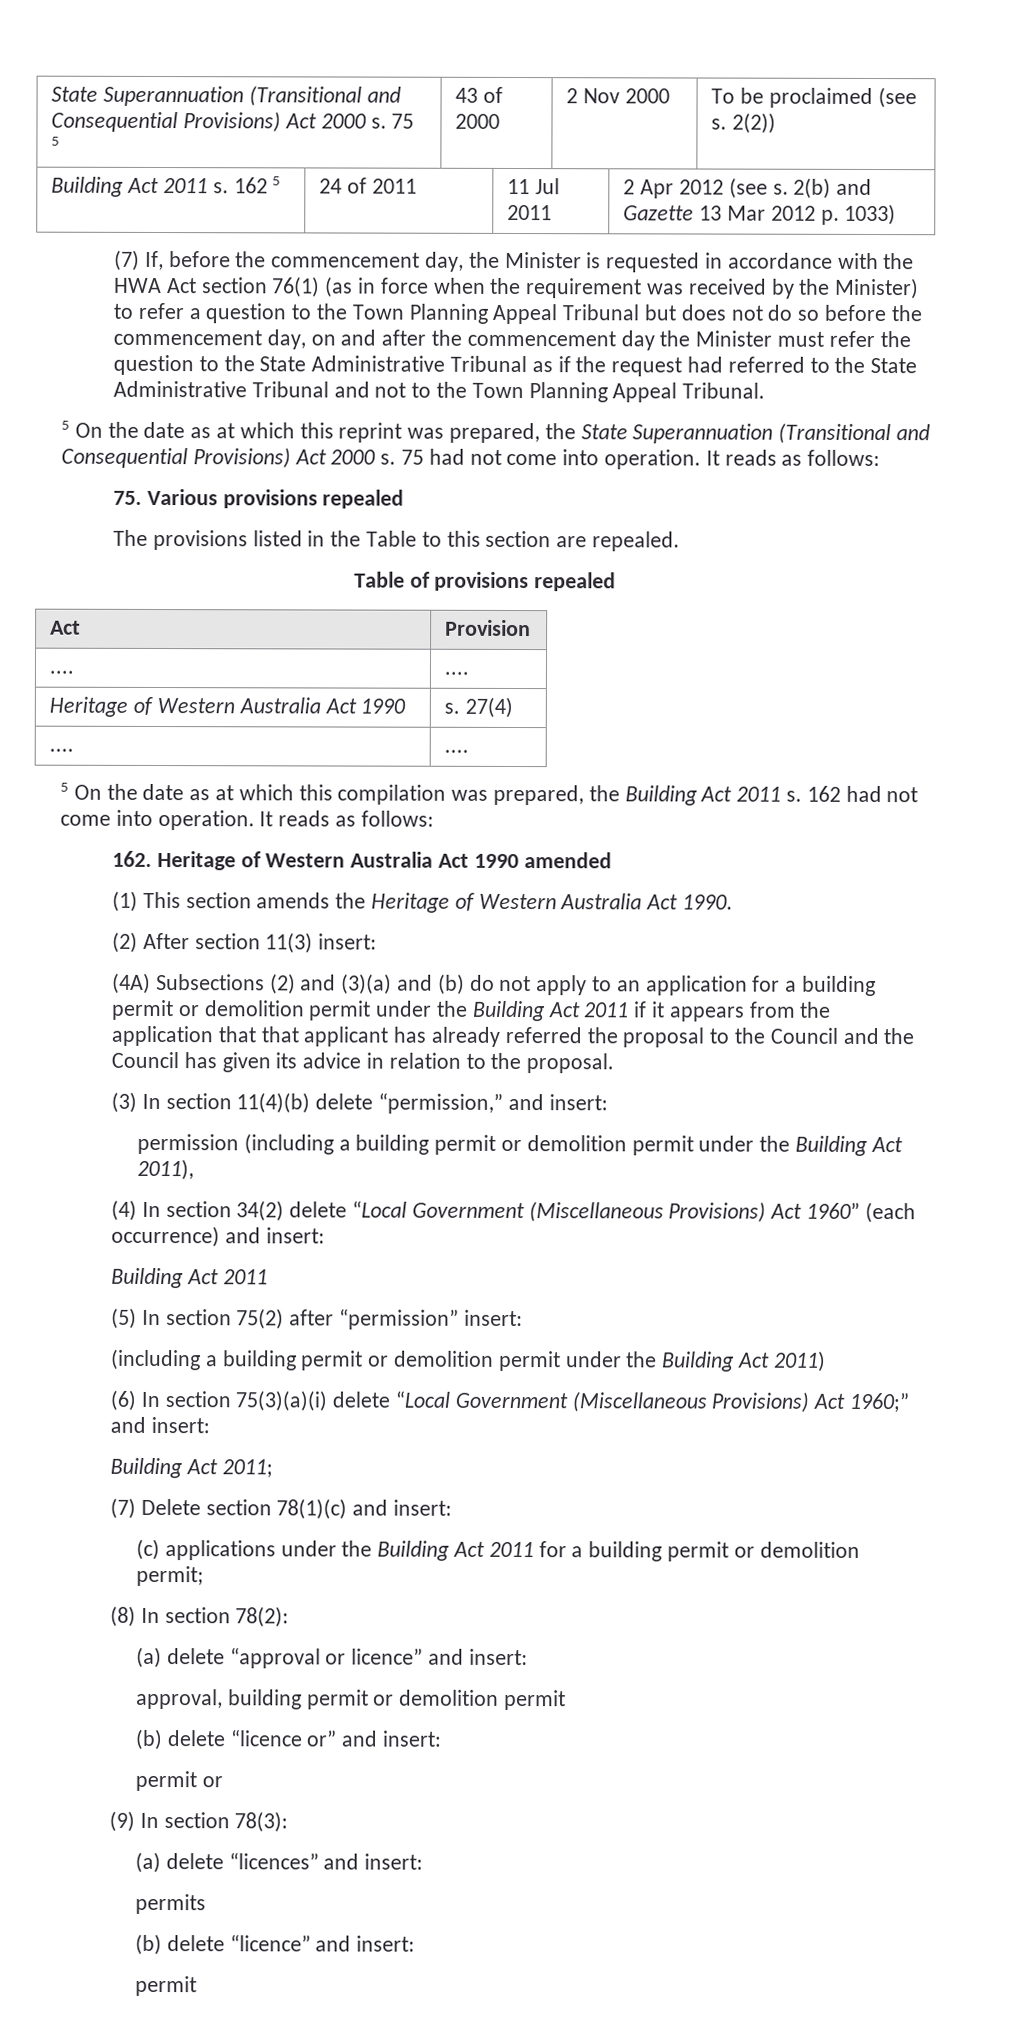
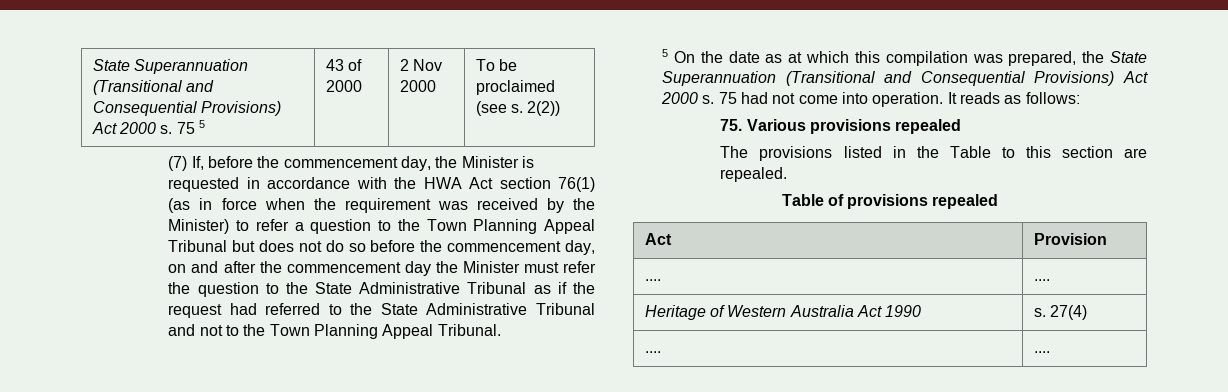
[51,176,282,197] [319,177,417,194] [507,178,561,195] [507,204,553,221] [623,177,873,199] [623,203,897,226] // Building Act 2011 s. 162 5 | 24 of 2011 | 11 Jul 2011 | 2 Apr 2012 (see s. 2(b) and Gazette 13 Mar 2012 p. 1033) -> (561, 108) none
[338,422,403,443] reprint -> [885,51,968,66] compilation
[59,782,919,806] [59,809,434,831] [111,850,612,871] [111,890,733,913] [111,931,378,954] [111,972,877,997] [110,999,832,1022] [110,1025,915,1048] [110,1051,615,1074] [110,1091,608,1114] [136,1133,903,1156] [136,1158,194,1181] [110,1199,916,1224] [110,1225,325,1248] [110,1267,268,1289] [110,1307,523,1330] [110,1348,826,1372] [109,1389,909,1413] [109,1416,210,1434] [109,1457,273,1479] [109,1497,452,1520] [135,1538,860,1562] [135,1565,204,1587] [109,1605,290,1628] [135,1646,528,1669] [135,1688,566,1711] [134,1728,442,1751] [134,1770,223,1792] [108,1810,289,1833] [134,1851,424,1874] [134,1893,206,1915] [134,1933,416,1956] [134,1975,197,1997] // 5 On the date as at which this compilation was prepared, the Building Act 2011 s. 162 had not come into operation. It reads as follows: // 162. Heritage of Western Australia Act 1990 amended // (1) This section amends the Heritage of Western Australia Act 1990. // (2) After section 11(3) insert: // (4A) Subsections (2) and (3)(a) and (b) do not apply to an application for a building permit or demolition permit under the Building Act 2011 if it appears from the application that that applicant has already referred the proposal to the Council and the Council has given its advice in relation to the proposal. // (3) In section 11(4)(b) delete “permission,” and insert: // permission (including a building permit or demolition permit under the Building Act 2011), // (4) In section 34(2) delete “Local Government (Miscellaneous Provisions) Act 1960” (each occurrence) and insert: // Building Act 2011 // (5) In section 75(2) after “permission” insert: // (including a building permit or demolition permit under the Building Act 2011) // (6) In section 75(3)(a)(i) delete “Local Government (Miscellaneous Provisions) Act 1960;” and insert: // Building Act 2011; // (7) Delete section 78(1)(c) and insert: // (c) applications under the Building Act 2011 for a building permit or demolition permit; // (8) In section 78(2): // (a) delete “approval or licence” and insert: // approval, building permit or demolition permit // (b) delete “licence or” and insert: // permit or // (9) In section 78(3): // (a) delete “licences” and insert: // permits // (b) delete “licence” and insert: // permit -> (1050, 352) none

